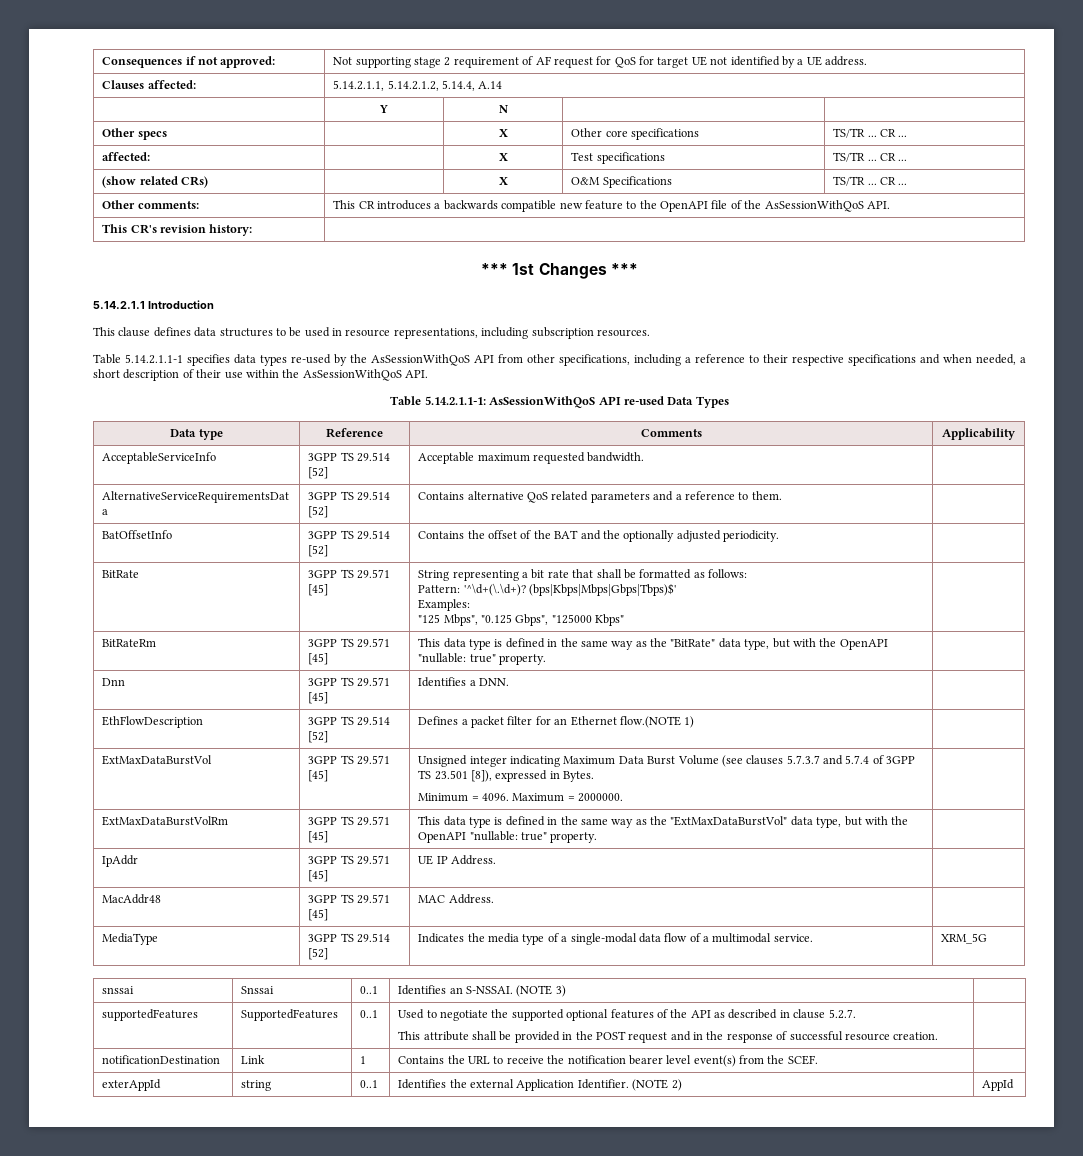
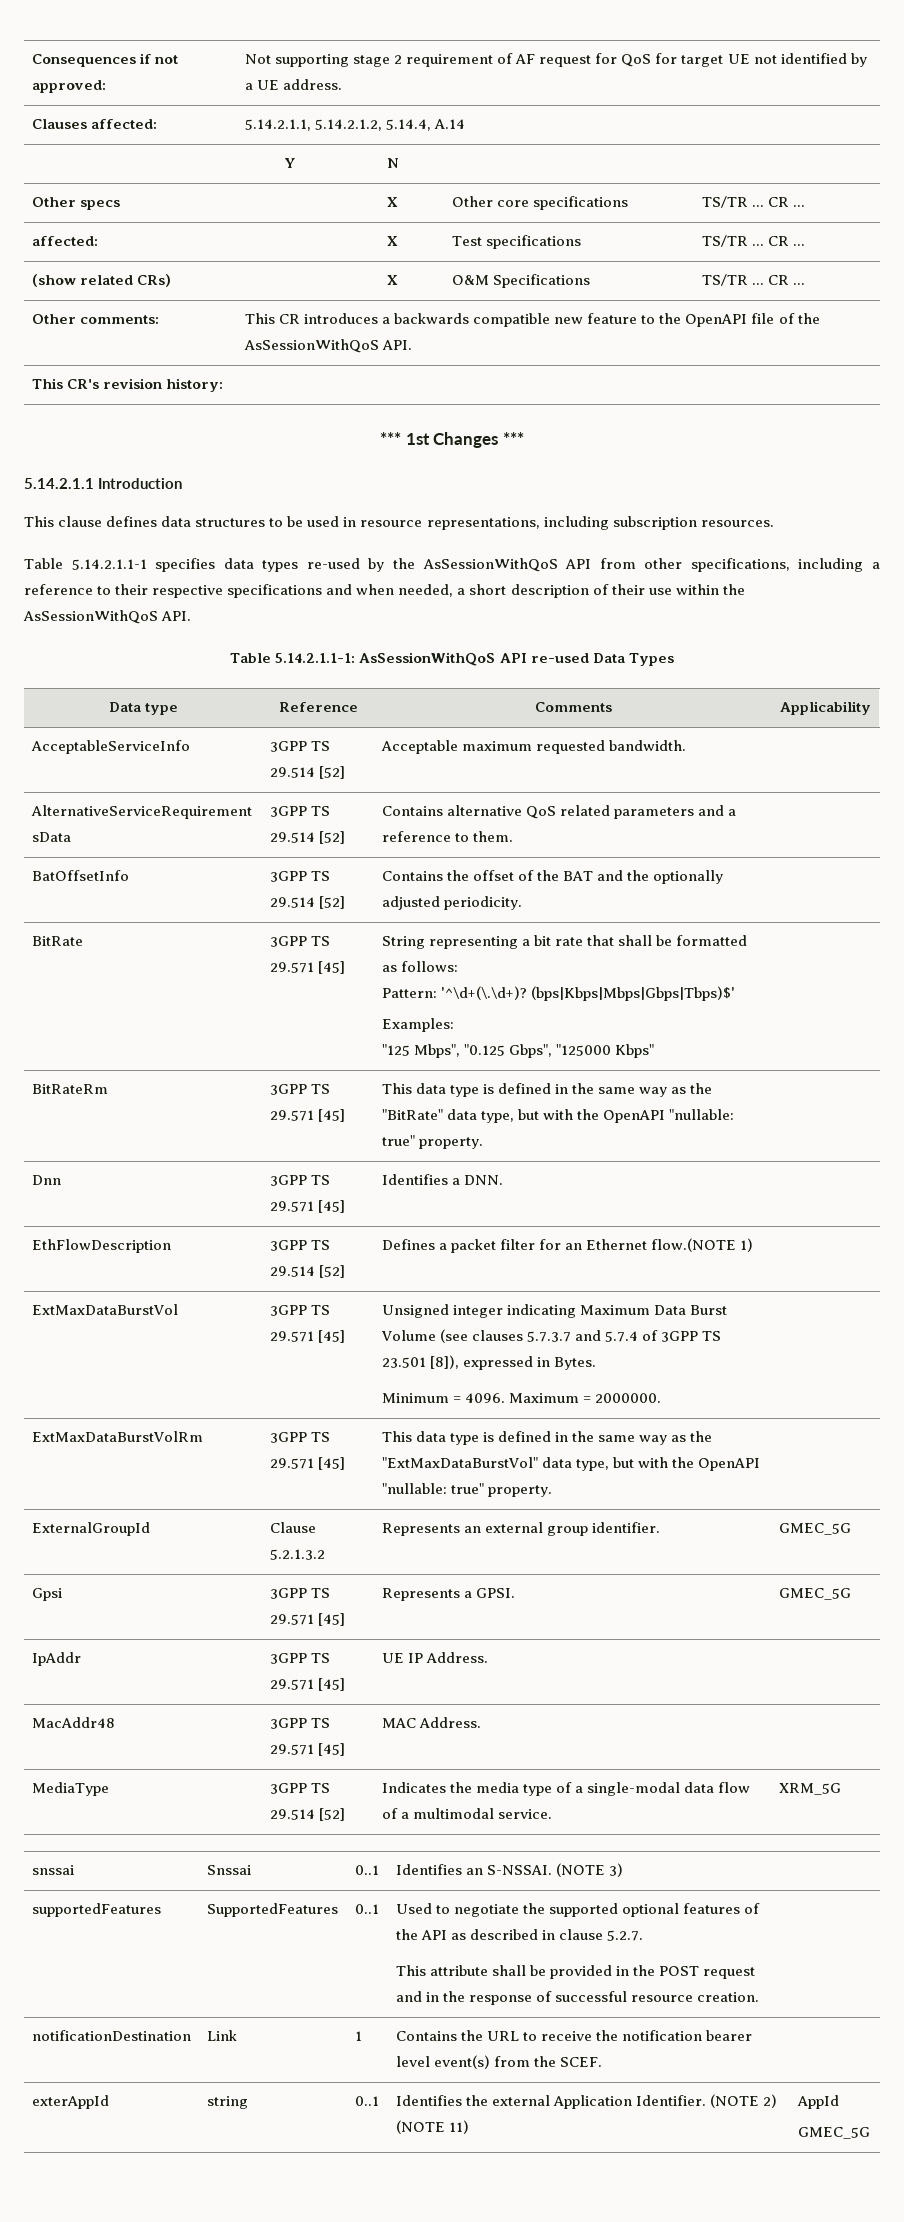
(598, 837) none -> [31,1522,150,1536] [269,1522,316,1533] [269,1549,325,1560] [381,1522,661,1536] [778,1523,851,1535] [31,1588,62,1601] [269,1588,330,1599] [269,1613,345,1626] [381,1588,516,1601] [778,1588,851,1600] // ExternalGroupId | Clause 5.2.1.3.2 | Represents an external group identifier. | GMEC_5G // Gpsi | 3GPP TS 29.571 [45] | Represents a GPSI. | GMEC_5G
(682, 1085) none -> [395,2120,469,2134] (NOTE 11)
(1015, 1085) none -> [797,2127,870,2139] // GMEC_5G

